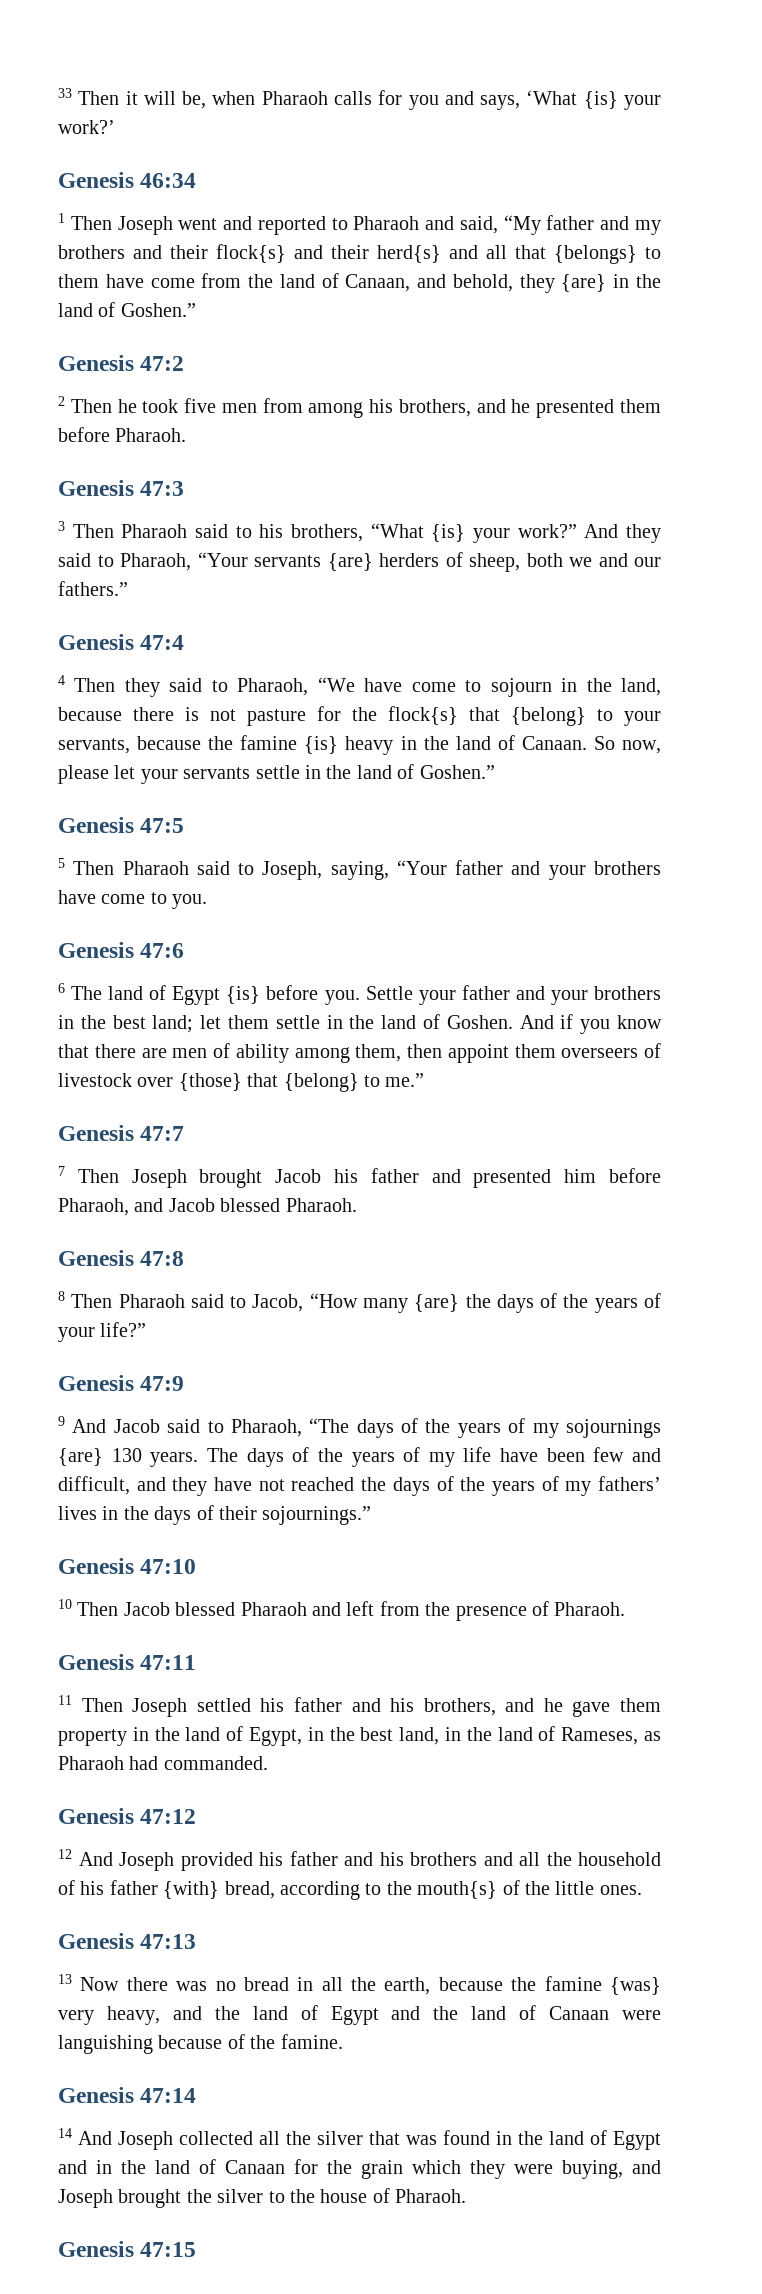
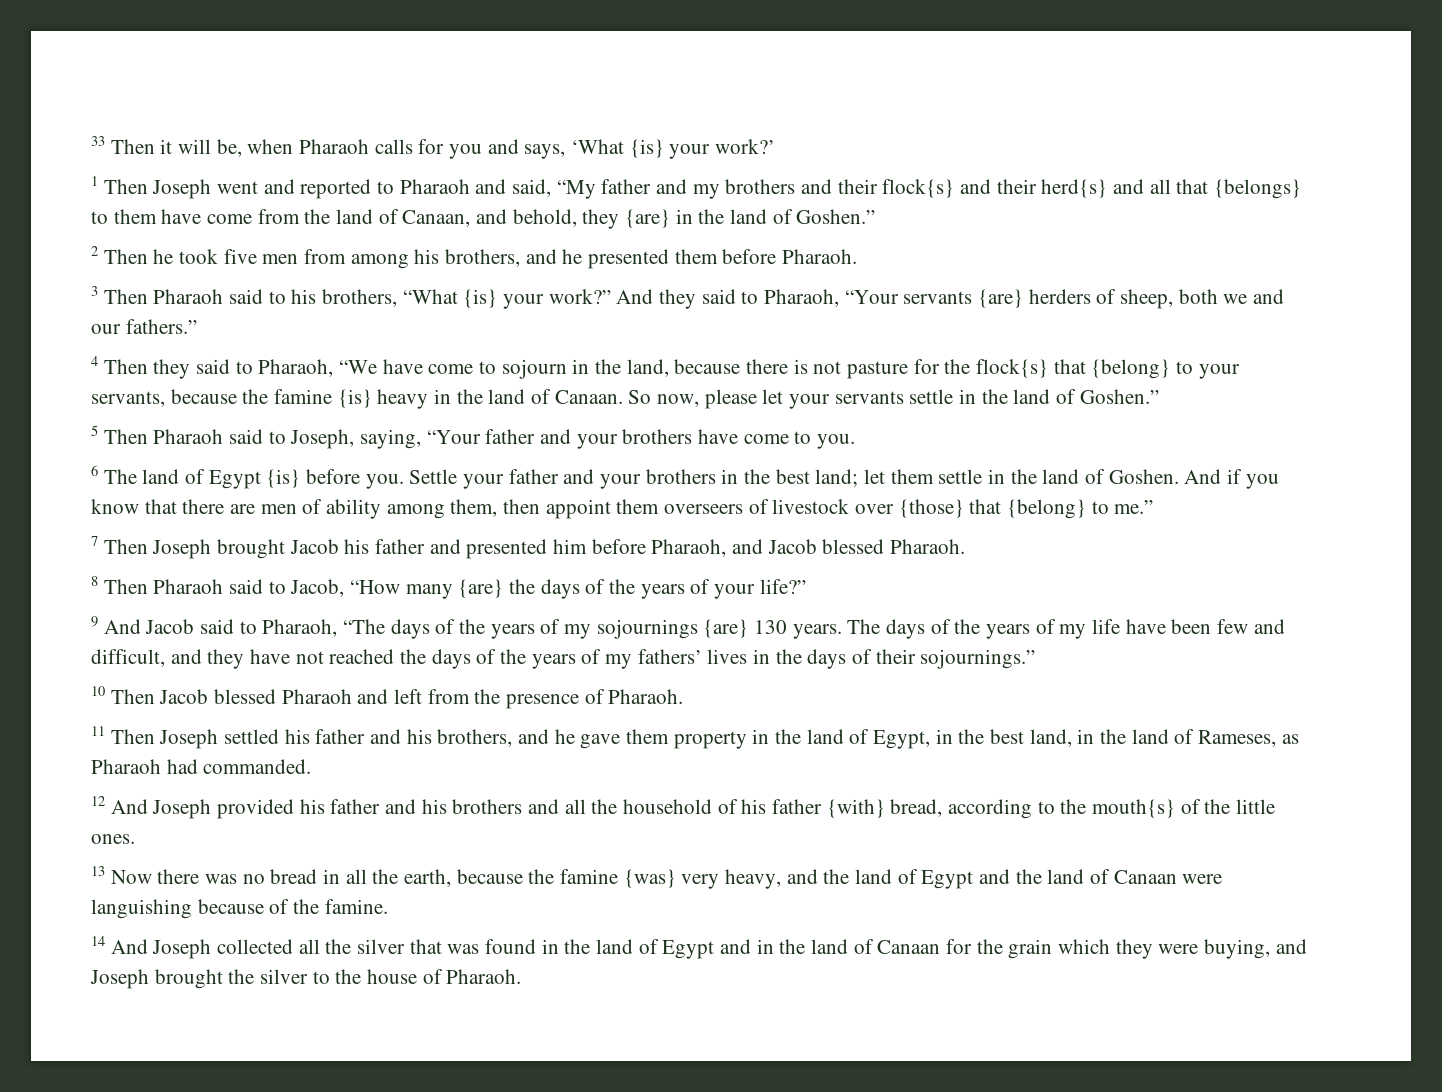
[58,172,197,188] // Genesis 46:34 -> (776, 146) none
[58,355,185,371] // Genesis 47:2 -> (876, 216) none
[58,480,185,496] // Genesis 47:3 -> (858, 256) none
[58,634,185,650] // Genesis 47:4 -> (197, 326) none
[58,817,185,833] // Genesis 47:5 -> (1159, 396) none
[58,942,185,958] // Genesis 47:6 -> (856, 441) none
[58,1125,185,1141] // Genesis 47:7 -> (1154, 507) none
[58,1250,185,1266] // Genesis 47:8 -> (966, 546) none
[58,1375,185,1391] // Genesis 47:9 -> (806, 586) none
[58,1558,197,1574] // Genesis 47:10 -> (1036, 659) none
[58,1654,197,1670] // Genesis 47:11 -> (684, 696) none
[58,1808,197,1824] // Genesis 47:12 -> (312, 766) none
[58,1933,197,1949] // Genesis 47:13 -> (135, 839) none
[58,2087,197,2103] // Genesis 47:14 -> (388, 906) none
[58,2241,197,2257] // Genesis 47:15 -> (522, 976) none

